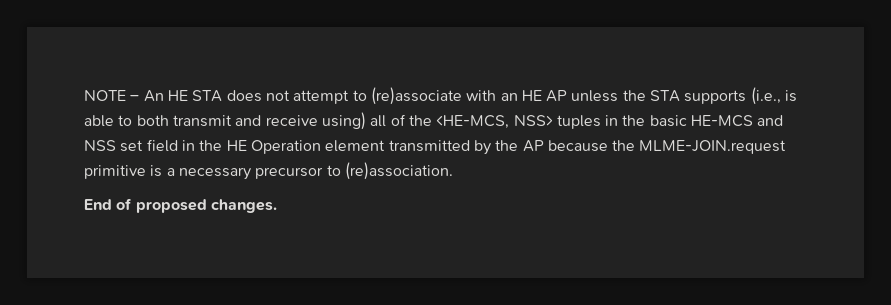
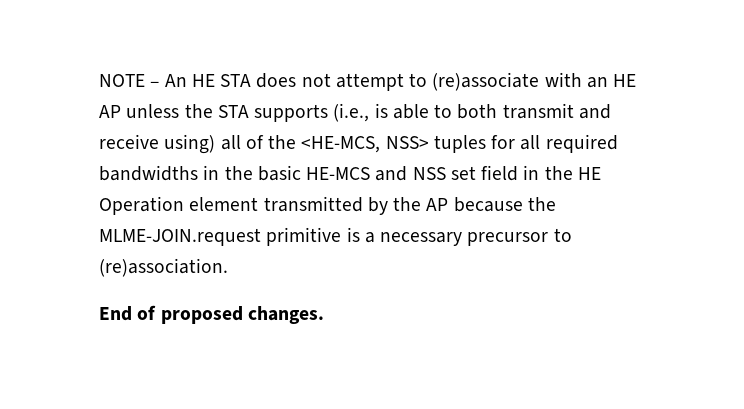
(601, 122) none -> [491,134,618,153] [99,165,198,181] for all required bandwidths

